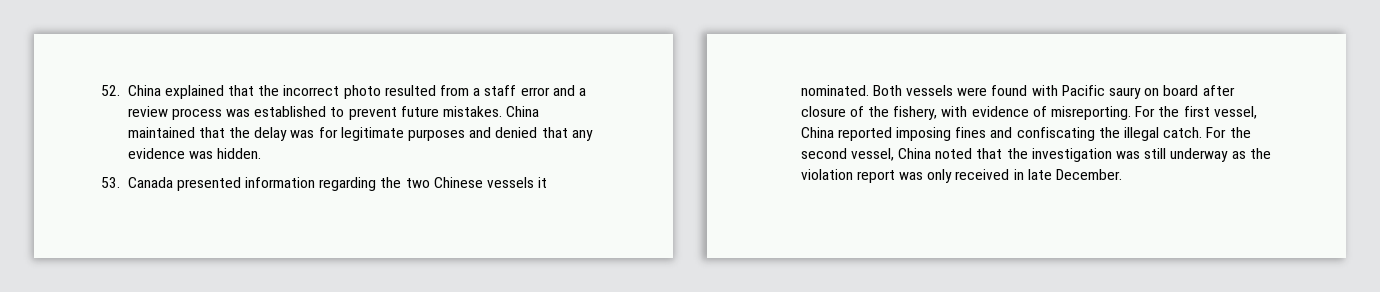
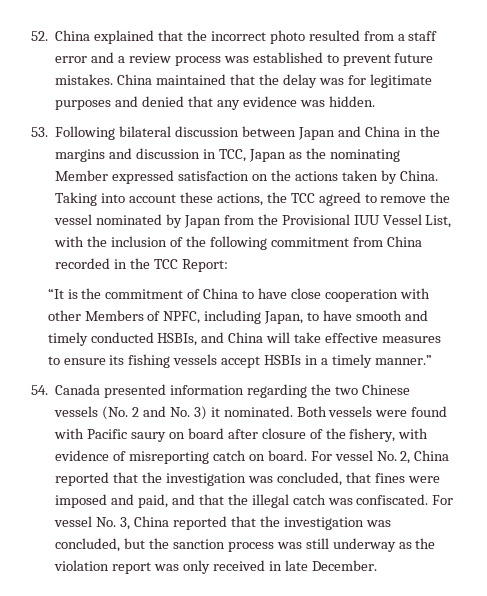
(120, 182) none -> [55,126,440,140] [55,148,400,162] [55,170,438,184] [55,192,451,206] [54,214,452,228] [54,236,422,250] [55,258,228,272] [47,288,430,302] [47,310,428,324] [47,332,441,346] [47,354,432,368] [31,385,48,395] Following bilateral discussion between Japan and China in the margins and discussion in TCC, Japan as the nominating Member expressed satisfaction on the actions taken by China. Taking into account these actions, the TCC agreed to remove the vessel nominated by Japan from the Provisional IUU Vessel List, with the inclusion of the following commitment from China recorded in the TCC Report: // “It is the commitment of China to have close cooperation with other Members of NPFC, including Japan, to have smooth and timely conducted HSBIs, and China will take effective measures to ensure its fishing vessels accept HSBIs in a timely manner.” // 54.
(535, 182) none -> [102,406,207,420] (No. 2 and No. 3)
[1051,106,1257,120] [800,127,1251,141] [800,148,1112,162] misreporting. For the first vessel, China reported imposing fines and confiscating the illegal catch. For the second vessel, China noted that the investigation -> [129,450,450,464] [55,472,440,486] [55,494,454,508] [54,516,391,530] [55,538,274,552] misreporting catch on board. For vessel No. 2, China reported that the investigation was concluded, that fines were imposed and paid, and that the illegal catch was confiscated. For vessel No. 3, China reported that the investigation was concluded, but the sanction process

